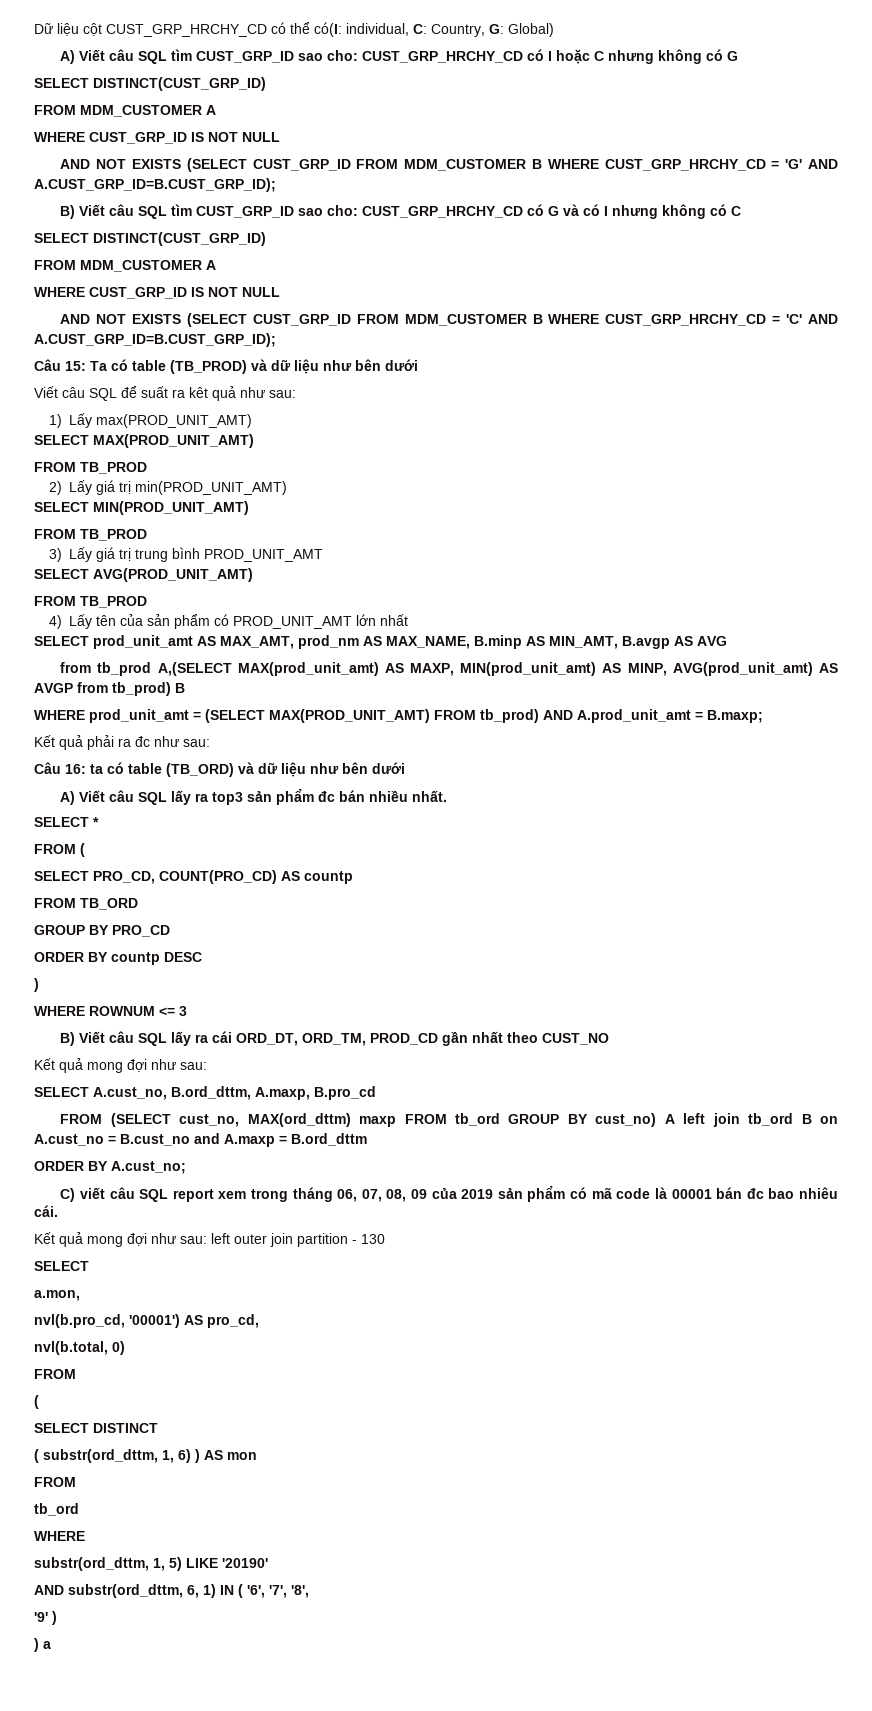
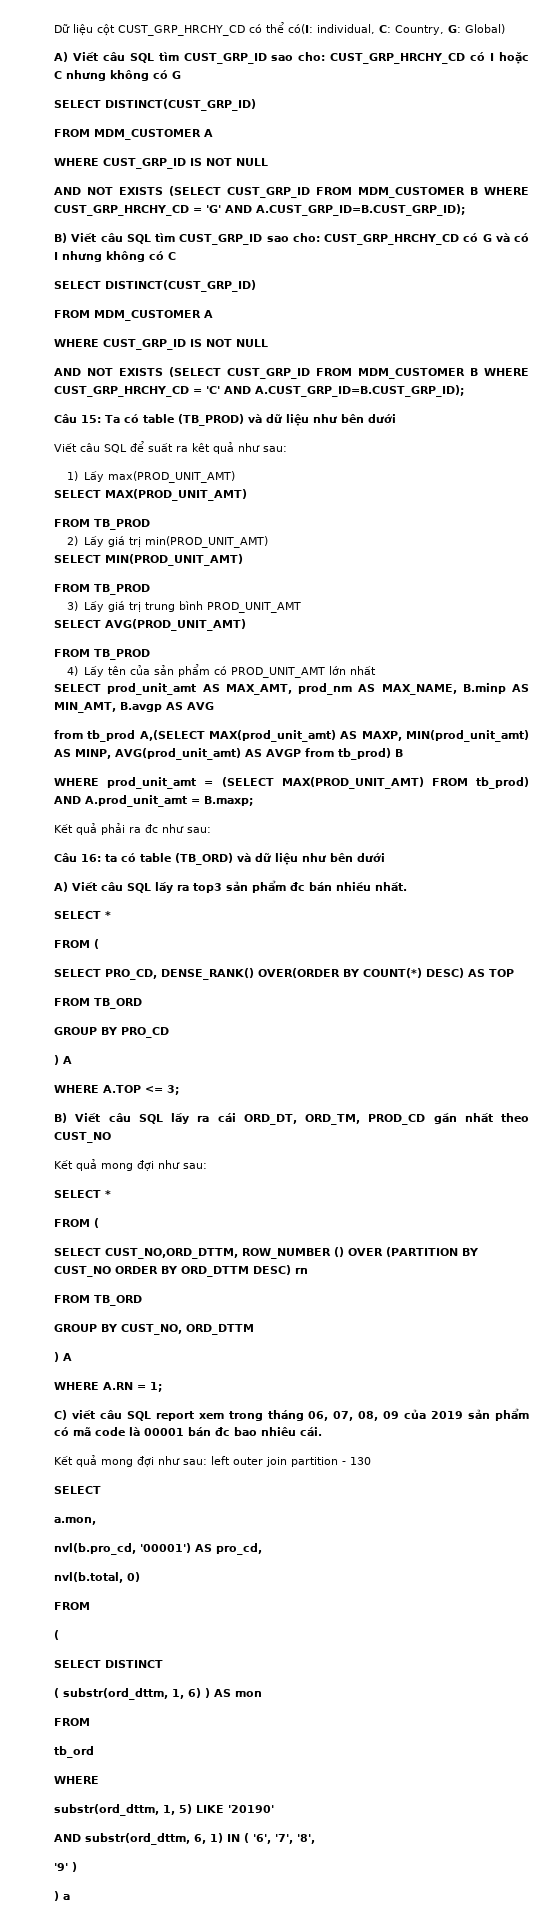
[159,870,353,884] COUNT(PRO_CD) AS countp -> [161,968,514,980] DENSE_RANK() OVER(ORDER BY COUNT(*) DESC) AS TOP
[34,952,202,965] [34,978,39,992] [34,1006,187,1016] // ORDER BY countp DESC // ) // WHERE ROWNUM <= 3 -> [54,1055,72,1065] [54,1085,179,1095] // ) A // WHERE A.TOP <= 3;
[93,1086,376,1100] [60,1113,838,1127] [34,1133,367,1147] [34,1161,186,1174] A.cust_no, B.ord_dttm, A.maxp, B.pro_cd // FROM (SELECT cust_no, MAX(ord_dttm) maxp FROM tb_ord GROUP BY cust_no) A left join tb_ord B on A.cust_no = B.cust_no and A.maxp = B.ord_dttm // ORDER BY A.cust_no; -> [105,1190,111,1198] [54,1218,99,1228] [54,1247,479,1259] [54,1265,308,1277] [54,1295,142,1306] [54,1324,254,1335] [54,1352,72,1362] [54,1382,162,1392] * // FROM ( // SELECT CUST_NO,ORD_DTTM, ROW_NUMBER () OVER (PARTITION BY CUST_NO ORDER BY ORD_DTTM DESC) rn // FROM TB_ORD // GROUP BY CUST_NO, ORD_DTTM // ) A // WHERE A.RN = 1;

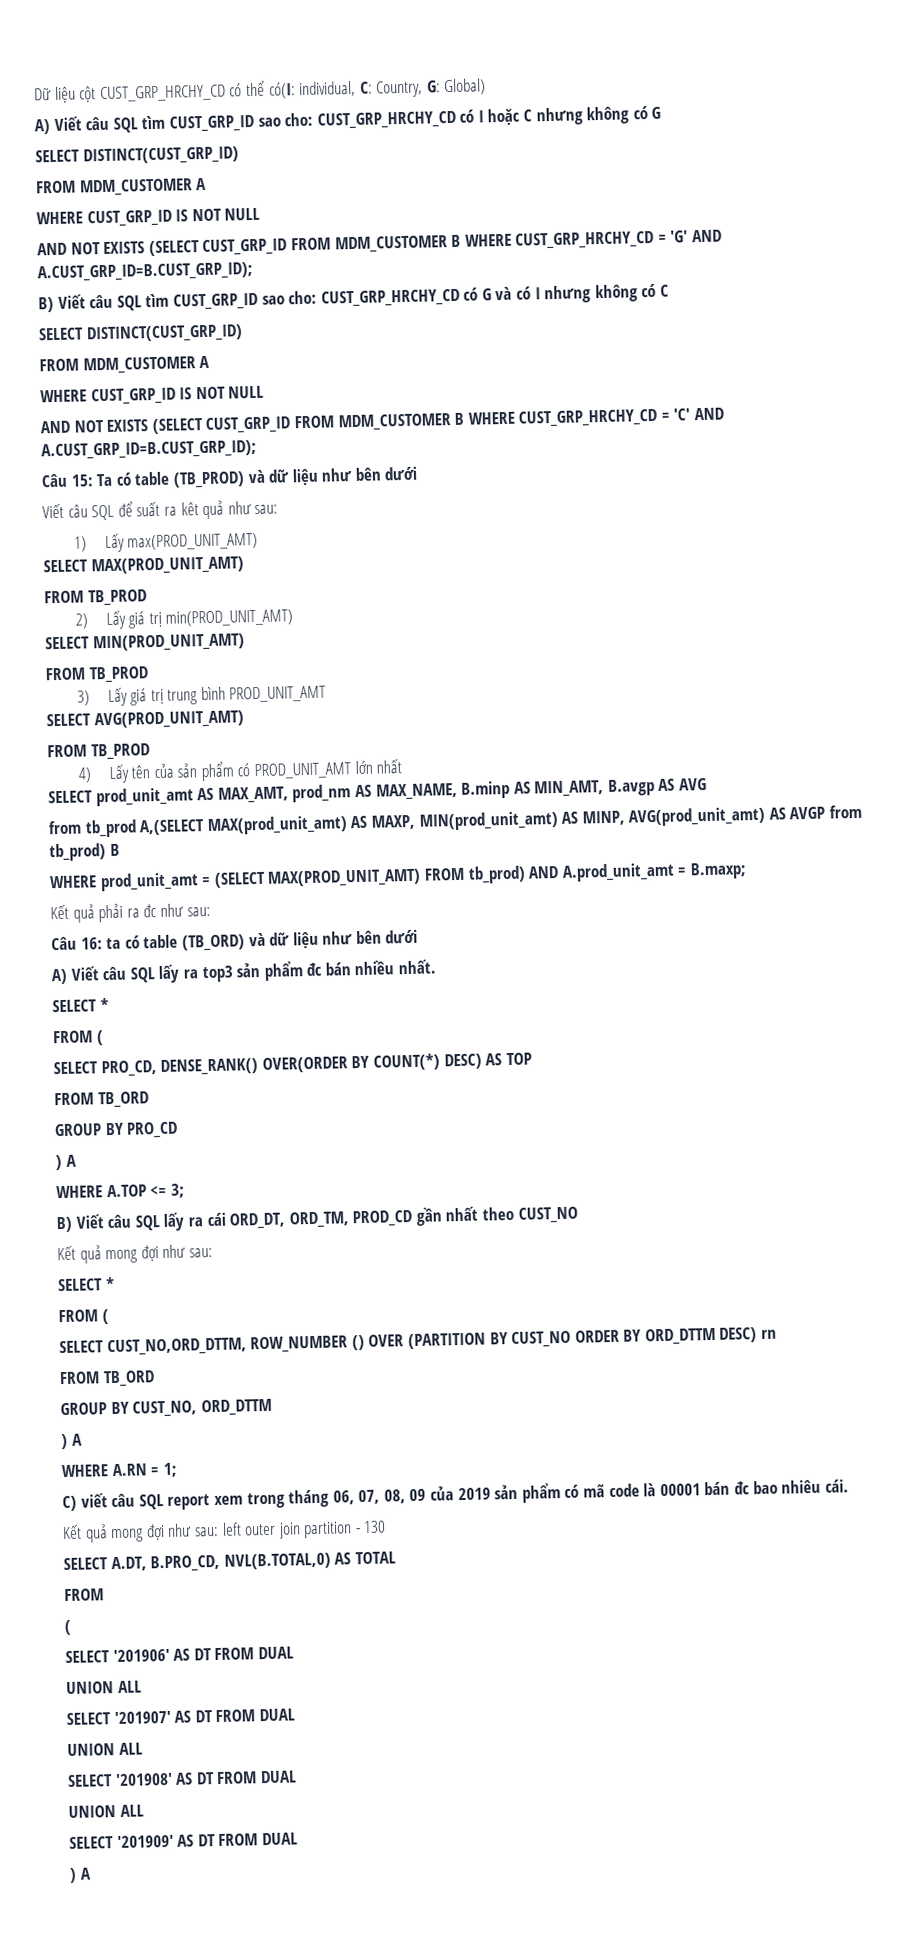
[54,1517,96,1525] [54,1543,262,1555] [54,1572,140,1583] [54,1602,90,1610] [54,1630,59,1640] [54,1660,163,1668] [54,1688,262,1700] [54,1718,90,1726] [54,1746,94,1758] [54,1776,99,1784] [54,1804,274,1816] [54,1833,315,1845] [54,1862,77,1872] [54,1891,70,1901] // a.mon, // nvl(b.pro_cd, '00001') AS pro_cd, // nvl(b.total, 0) // FROM // ( // SELECT DISTINCT // ( substr(ord_dttm, 1, 6) ) AS mon // FROM // tb_ord // WHERE // substr(ord_dttm, 1, 5) LIKE '20190' // AND substr(ord_dttm, 6, 1) IN ( '6', '7', '8', // '9' ) // ) a -> [110,1551,396,1572] [64,1588,104,1602] [64,1619,72,1636] [65,1646,294,1664] [66,1680,142,1695] [66,1708,295,1726] [67,1742,143,1757] [67,1770,297,1788] [68,1804,144,1819] [69,1832,298,1849] [69,1867,92,1883] A.DT, B.PRO_CD, NVL(B.TOTAL,0) AS TOTAL // FROM // ( // SELECT '201906' AS DT FROM DUAL // UNION ALL // SELECT '201907' AS DT FROM DUAL // UNION ALL // SELECT '201908' AS DT FROM DUAL // UNION ALL // SELECT '201909' AS DT FROM DUAL // ) A

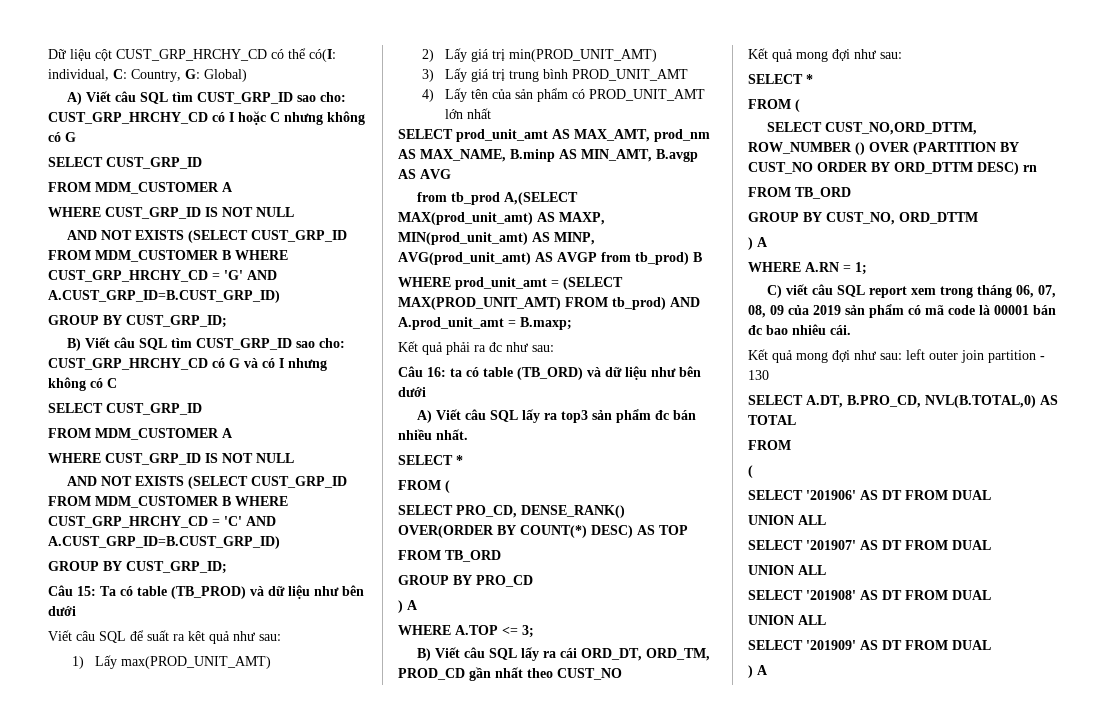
[82,146,239,165] DISTINCT(CUST_GRP_ID) -> [106,157,202,169] CUST_GRP_ID
[37,261,253,282] A.CUST_GRP_ID=B.CUST_GRP_ID); -> [48,290,280,303] [48,315,227,328] A.CUST_GRP_ID=B.CUST_GRP_ID) // GROUP BY CUST_GRP_ID;
[85,324,243,343] DISTINCT(CUST_GRP_ID) -> [106,403,202,415] CUST_GRP_ID
[41,439,257,460] A.CUST_GRP_ID=B.CUST_GRP_ID); -> [48,536,280,549] [48,561,227,574] A.CUST_GRP_ID=B.CUST_GRP_ID) // GROUP BY CUST_GRP_ID;
[43,556,244,575] [44,589,147,606] // SELECT MAX(PROD_UNIT_AMT) // FROM TB_PROD -> (272, 662) none
[45,633,245,652] [45,666,149,683] // SELECT MIN(PROD_UNIT_AMT) // FROM TB_PROD -> (658, 55) none
[46,710,244,729] [47,743,150,760] // SELECT AVG(PROD_UNIT_AMT) // FROM TB_PROD -> (689, 75) none

